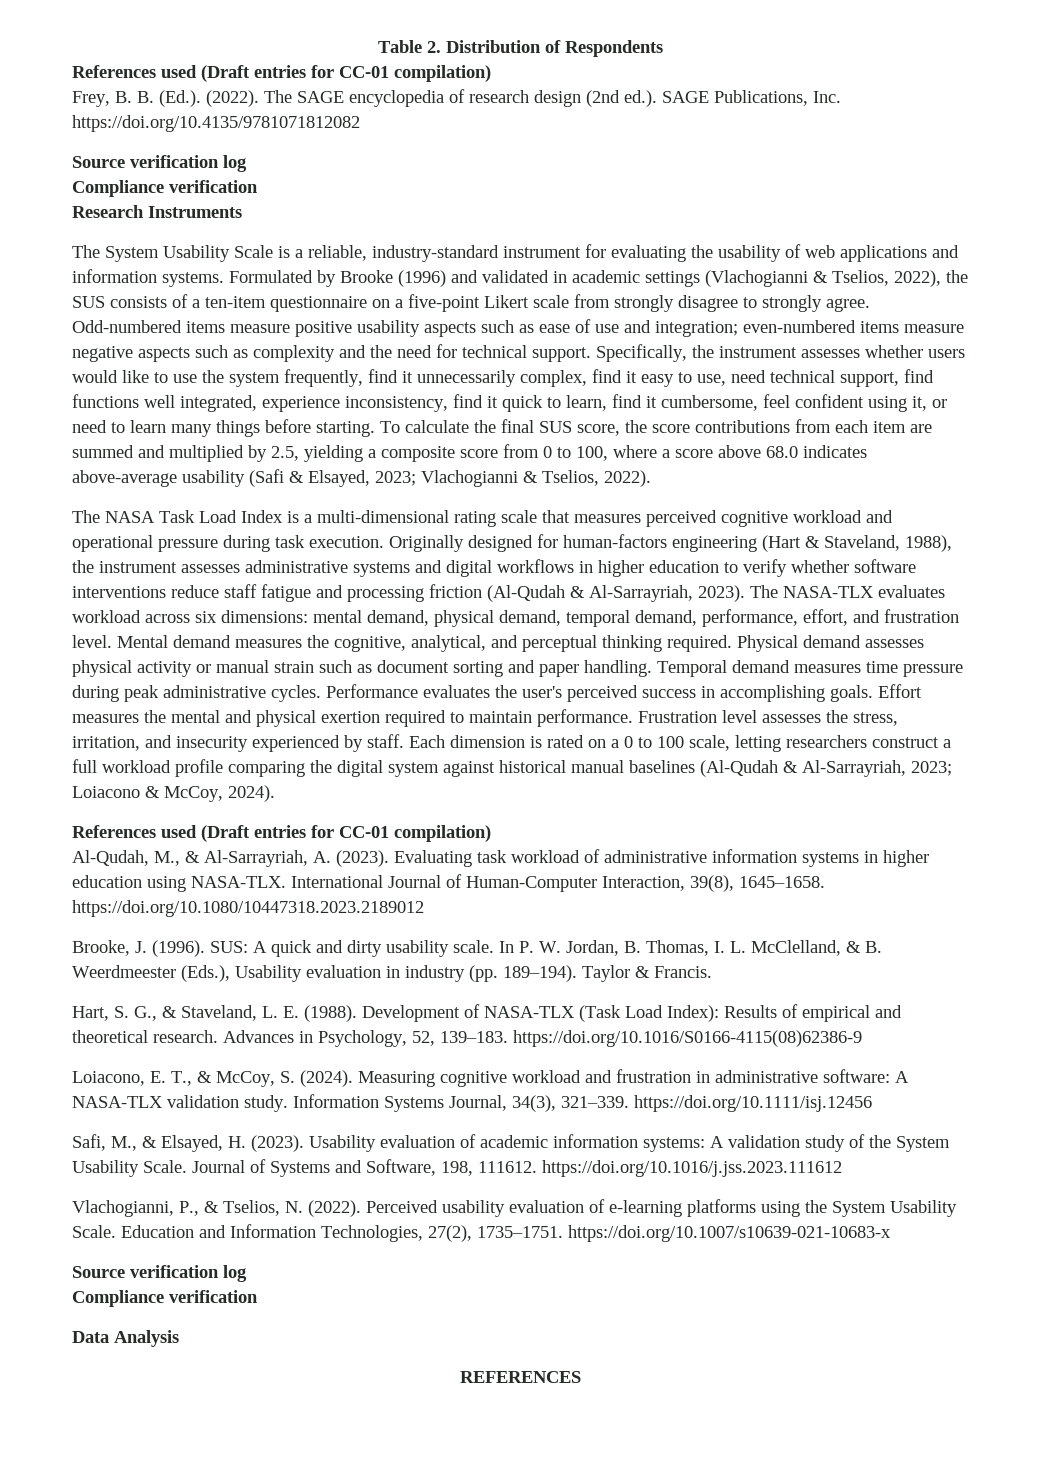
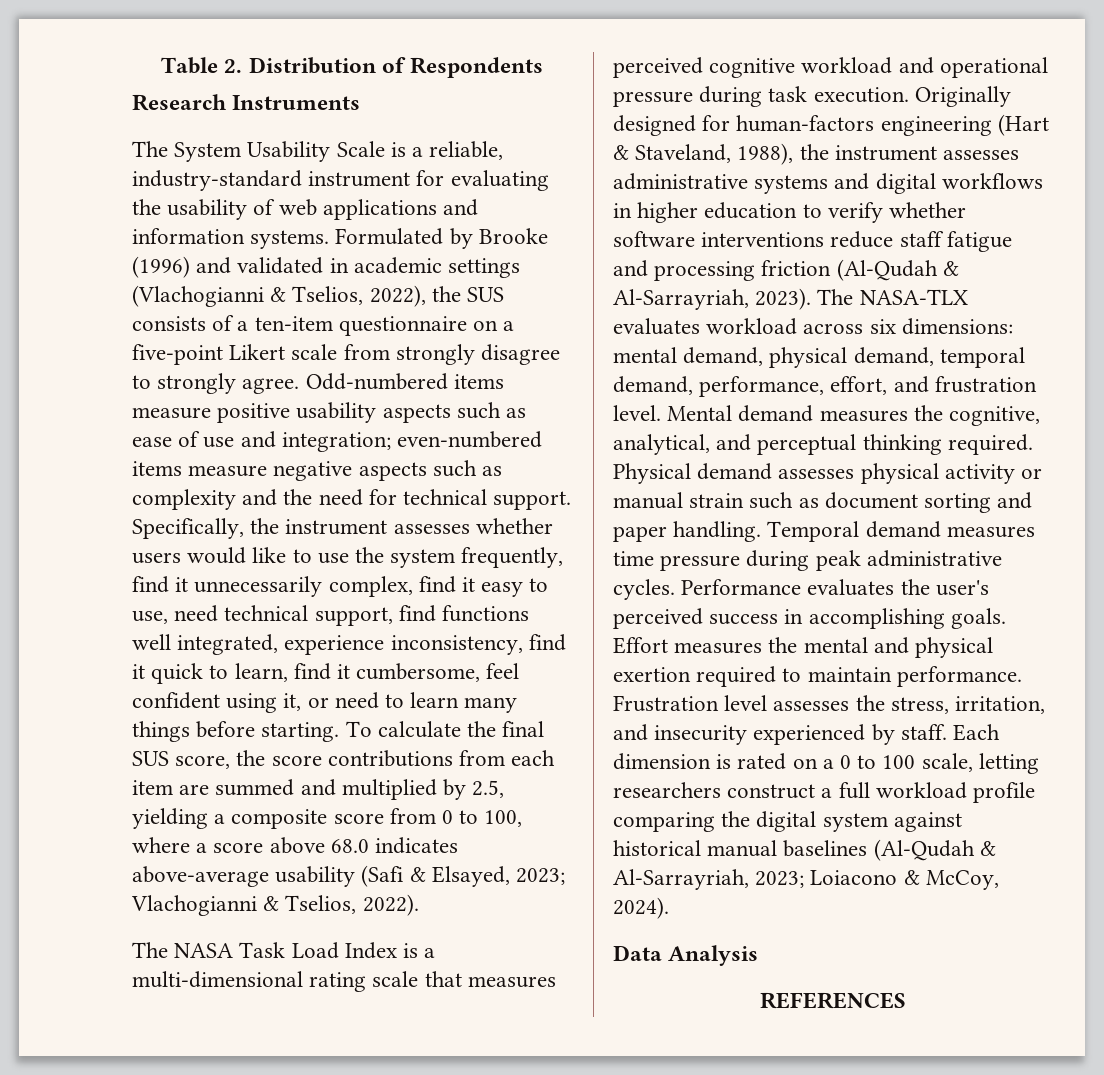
[72,65,491,82] [72,89,841,107] [72,115,360,132] [72,155,247,172] [72,180,258,197] // References used (Draft entries for CC-01 compilation) // Frey, B. B. (Ed.). (2022). The SAGE encyclopedia of research design (2nd ed.). SAGE Publications, Inc. https://doi.org/10.4135/9781071812082 // Source verification log // Compliance verification -> (543, 67) none
[72,825,491,842] [72,849,929,867] [72,874,825,892] [72,900,424,917] [72,940,882,957] [72,965,712,982] [72,1004,902,1022] [72,1030,862,1047] [72,1069,909,1087] [72,1094,872,1112] [72,1134,950,1152] [72,1159,842,1177] [72,1199,957,1217] [72,1224,891,1242] [72,1265,247,1282] [72,1290,258,1307] // References used (Draft entries for CC-01 compilation) // Al-Qudah, M., & Al-Sarrayriah, A. (2023). Evaluating task workload of administrative information systems in higher education using NASA-TLX. International Journal of Human-Computer Interaction, 39(8), 1645–1658. https://doi.org/10.1080/10447318.2023.2189012 // Brooke, J. (1996). SUS: A quick and dirty usability scale. In P. W. Jordan, B. Thomas, I. L. McClelland, & B. Weerdmeester (Eds.), Usability evaluation in industry (pp. 189–194). Taylor & Francis. // Hart, S. G., & Staveland, L. E. (1988). Development of NASA-TLX (Task Load Index): Results of empirical and theoretical research. Advances in Psychology, 52, 139–183. https://doi.org/10.1016/S0166-4115(08)62386-9 // Loiacono, E. T., & McCoy, S. (2024). Measuring cognitive workload and frustration in administrative software: A NASA-TLX validation study. Information Systems Journal, 34(3), 321–339. https://doi.org/10.1111/isj.12456 // Safi, M., & Elsayed, H. (2023). Usability evaluation of academic information systems: A validation study of the System Usability Scale. Journal of Systems and Software, 198, 111612. https://doi.org/10.1016/j.jss.2023.111612 // Vlachogianni, P., & Tselios, N. (2022). Perceived usability evaluation of e-learning platforms using the System Usability Scale. Education and Information Technologies, 27(2), 1735–1751. https://doi.org/10.1007/s10639-021-10683-x // Source verification log // Compliance verification -> (669, 908) none

